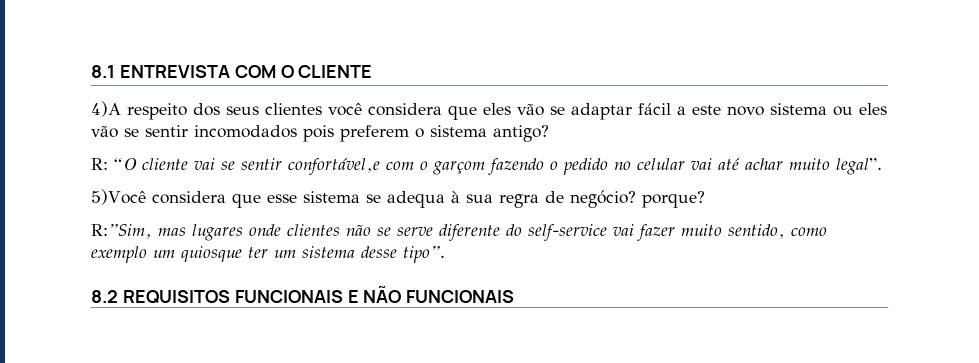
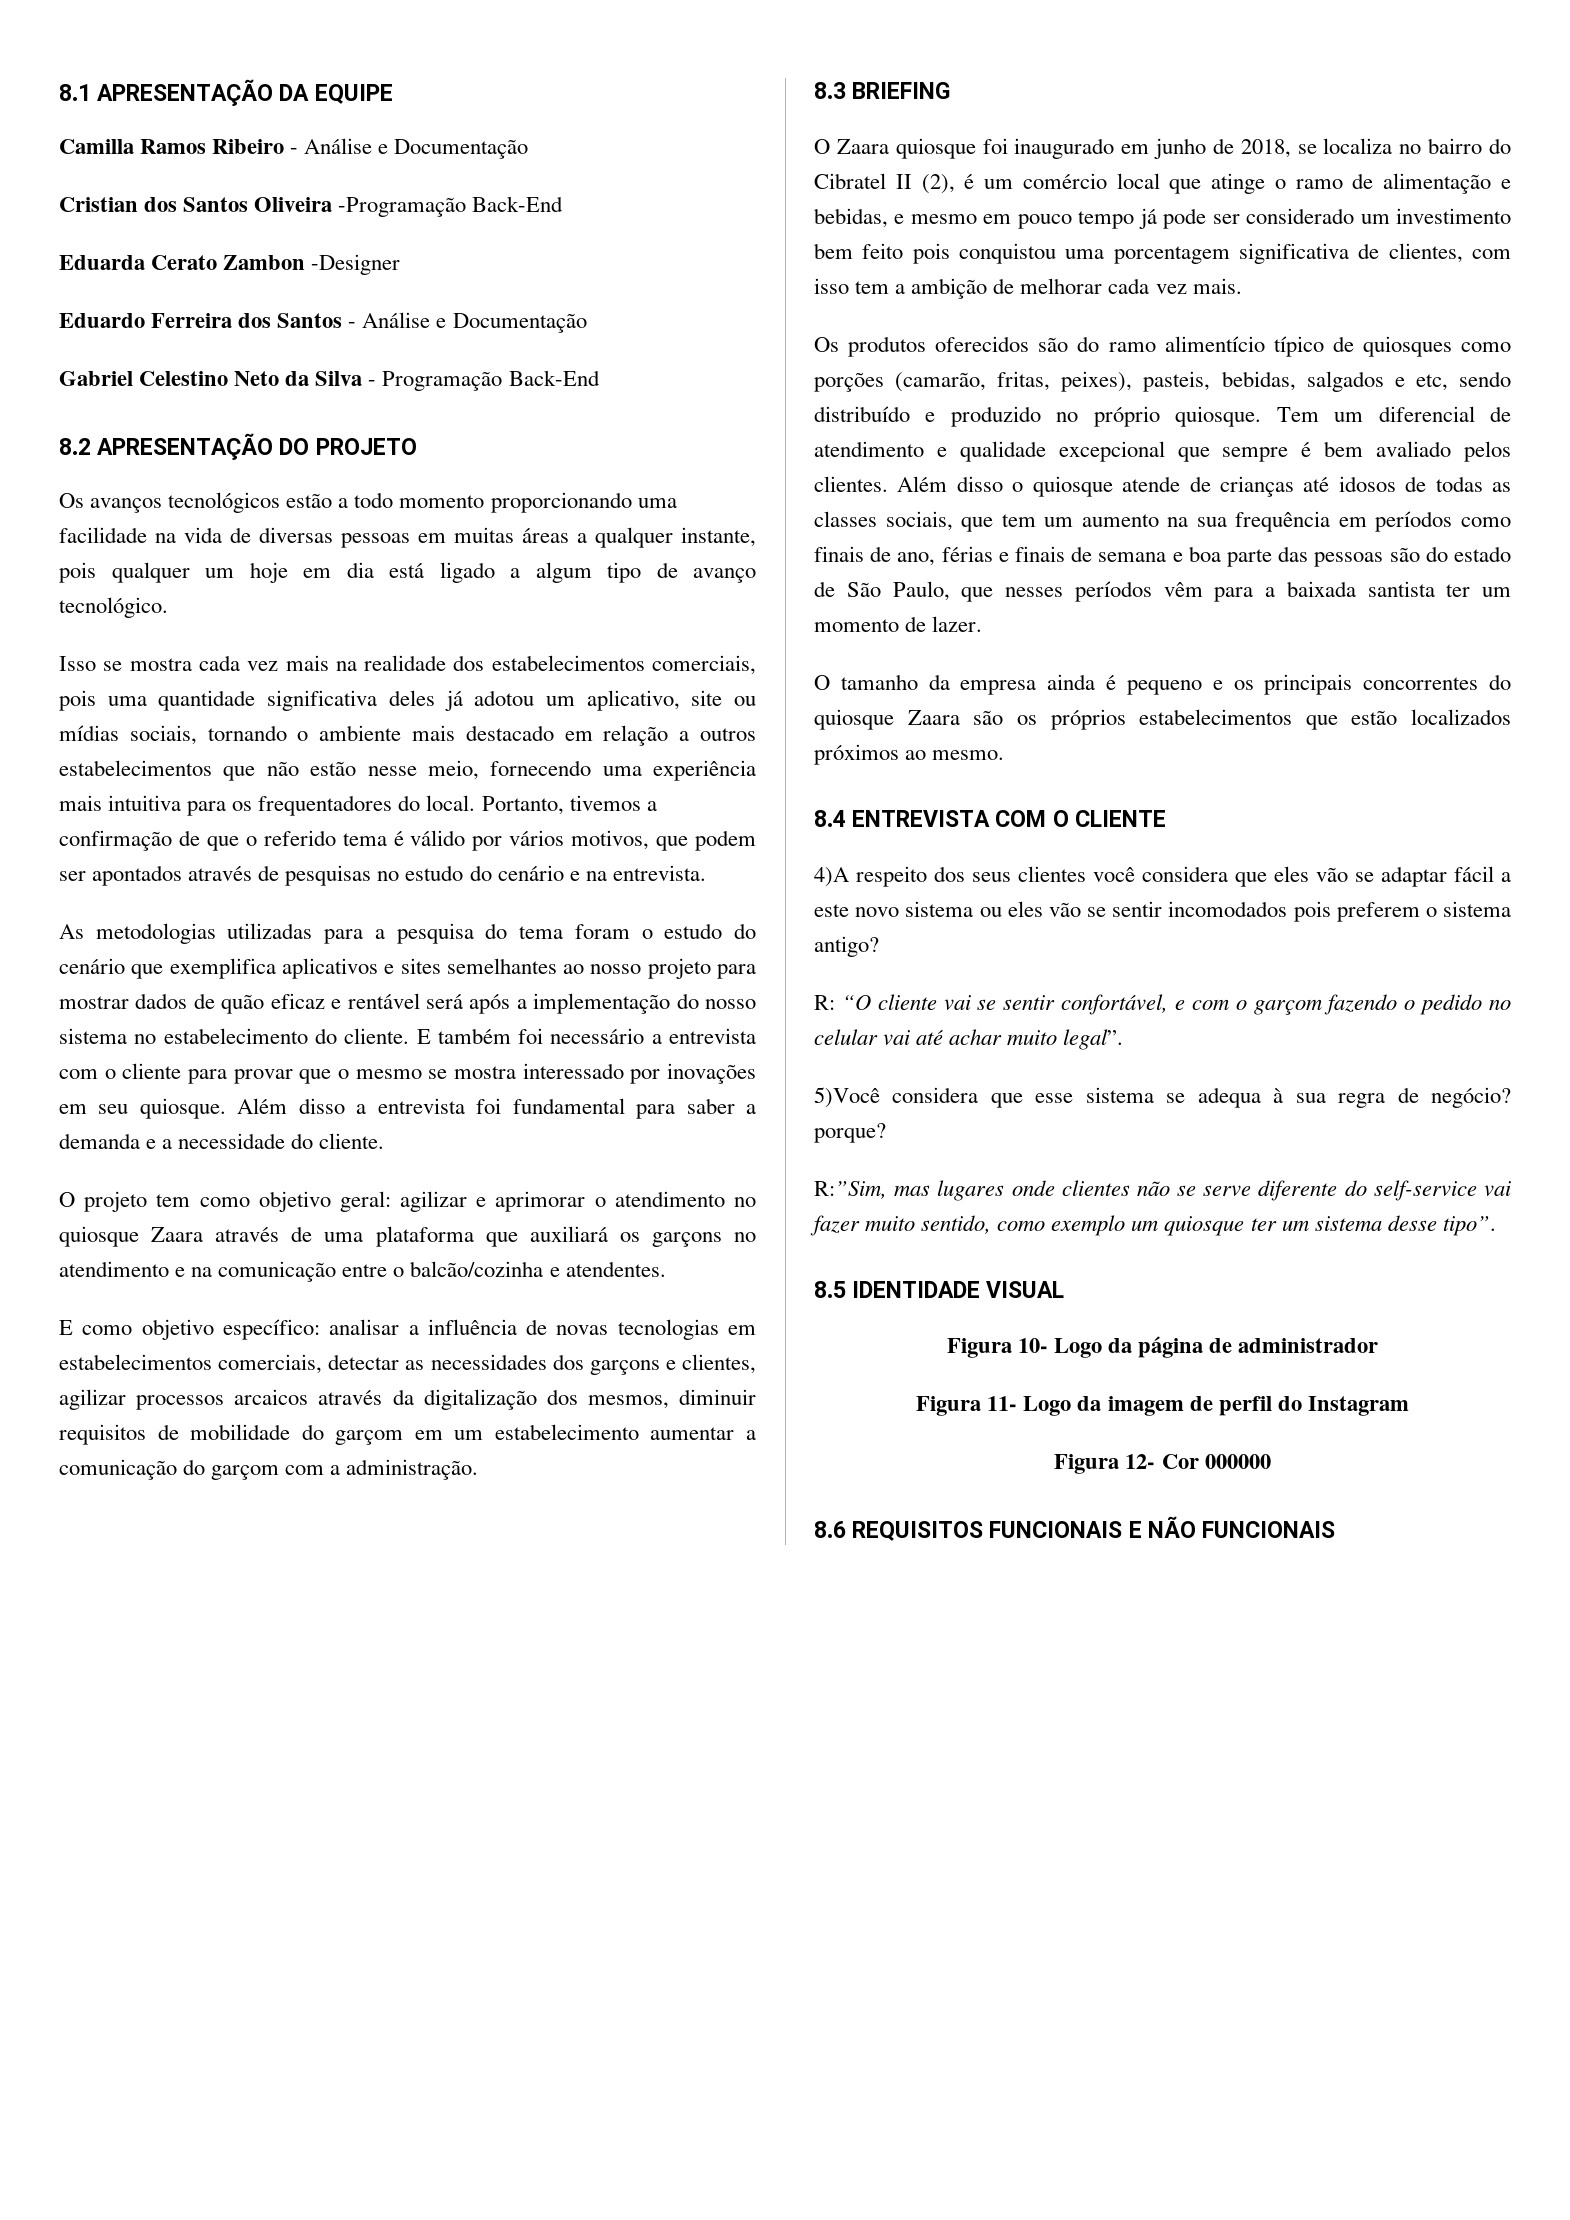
(115, 71) none -> [97,79,393,106] [59,138,529,159] [59,196,564,217] [59,254,401,275] [59,312,587,333] [59,370,600,391] [59,433,417,460] [59,492,677,513] [59,527,756,548] [59,562,756,583] [59,597,168,618] [59,655,756,675] [59,690,757,711] [59,725,756,746] [59,760,756,781] [59,795,657,816] [59,830,756,851] [59,865,706,886] [59,923,757,944] [59,958,756,979] [59,993,756,1014] [59,1028,756,1044] [59,1063,756,1084] [59,1098,756,1119] [59,1133,385,1149] [59,1191,756,1212] [59,1226,757,1247] [59,1261,666,1282] [59,1319,756,1340] [59,1354,756,1375] [59,1389,756,1410] [59,1424,756,1445] [59,1459,479,1480] [814,82,951,99] [814,138,1511,159] [814,173,1511,194] [814,208,1511,229] [814,243,1511,264] [814,278,1242,299] [814,336,1511,357] [814,371,1511,392] [814,406,1511,427] [814,441,1511,462] [814,476,1511,497] [814,511,1511,532] [814,546,1511,567] [814,581,1511,602] [814,616,983,632] [814,674,1511,695] [814,709,1511,730] [814,744,1005,765] [814,810,846,827] APRESENTAÇÃO DA EQUIPE // Camilla Ramos Ribeiro - Análise e Documentação // Cristian dos Santos Oliveira -Programação Back-End // Eduarda Cerato Zambon -Designer // Eduardo Ferreira dos Santos - Análise e Documentação // Gabriel Celestino Neto da Silva - Programação Back-End // 8.2 APRESENTAÇÃO DO PROJETO // Os avanços tecnológicos estão a todo momento proporcionando uma facilidade na vida de diversas pessoas em muitas áreas a qualquer instante, pois qualquer um hoje em dia está ligado a algum tipo de avanço tecnológico. // Isso se mostra cada vez mais na realidade dos estabelecimentos comerciais, pois uma quantidade significativa deles já adotou um aplicativo, site ou mídias sociais, tornando o ambiente mais destacado em relação a outros estabelecimentos que não estão nesse meio, fornecendo uma experiência mais intuitiva para os frequentadores do local. Portanto, tivemos a confirmação de que o referido tema é válido por vários motivos, que podem ser apontados através de pesquisas no estudo do cenário e na entrevista. // As metodologias utilizadas para a pesquisa do tema foram o estudo do cenário que exemplifica aplicativos e sites semelhantes ao nosso projeto para mostrar dados de quão eficaz e rentável será após a implementação do nosso sistema no estabelecimento do cliente. E também foi necessário a entrevista com o cliente para provar que o mesmo se mostra interessado por inovações em seu quiosque. Além disso a entrevista foi fundamental para saber a demanda e a necessidade do cliente. // O projeto tem como objetivo geral: agilizar e aprimorar o atendimento no quiosque Zaara através de uma plataforma que auxiliará os garçons no atendimento e na comunicação entre o balcão/cozinha e atendentes. // E como objetivo específico: analisar a influência de novas tecnologias em estabelecimentos comerciais, detectar as necessidades dos garçons e clientes, agilizar processos arcaicos através da digitalização dos mesmos, diminuir requisitos de mobilidade do garçom em um estabelecimento aumentar a comunicação do garçom com a administração. // 8.3 BRIEFING // O Zaara quiosque foi inaugurado em junho de 2018, se localiza no bairro do Cibratel II (2), é um comércio local que atinge o ramo de alimentação e bebidas, e mesmo em pouco tempo já pode ser considerado um investimento bem feito pois conquistou uma porcentagem significativa de clientes, com isso tem a ambição de melhorar cada vez mais. // Os produtos oferecidos são do ramo alimentício típico de quiosques como porções (camarão, fritas, peixes), pasteis, bebidas, salgados e etc, sendo distribuído e produzido no próprio quiosque. Tem um diferencial de atendimento e qualidade excepcional que sempre é bem avaliado pelos clientes. Além disso o quiosque atende de crianças até idosos de todas as classes sociais, que tem um aumento na sua frequência em períodos como finais de ano, férias e finais de semana e boa parte das pessoas são do estado de São Paulo, que nesses períodos vêm para a baixada santista ter um momento de lazer. // O tamanho da empresa ainda é pequeno e os principais concorrentes do quiosque Zaara são os próprios estabelecimentos que estão localizados próximos ao mesmo. // 8.4
[288,158,380,175] confortável,e -> [1061,994,1185,1015] confortável, e
[91,290,118,303] 8.2 -> [814,1281,1065,1298] [946,1336,1379,1358] [916,1396,1409,1416] [1054,1454,1271,1474] [814,1521,846,1538] 8.5 IDENTIDADE VISUAL // Figura 10- Logo da página de administrador // Figura 11- Logo da imagem de perfil do Instagram // Figura 12- Cor 000000 // 8.6

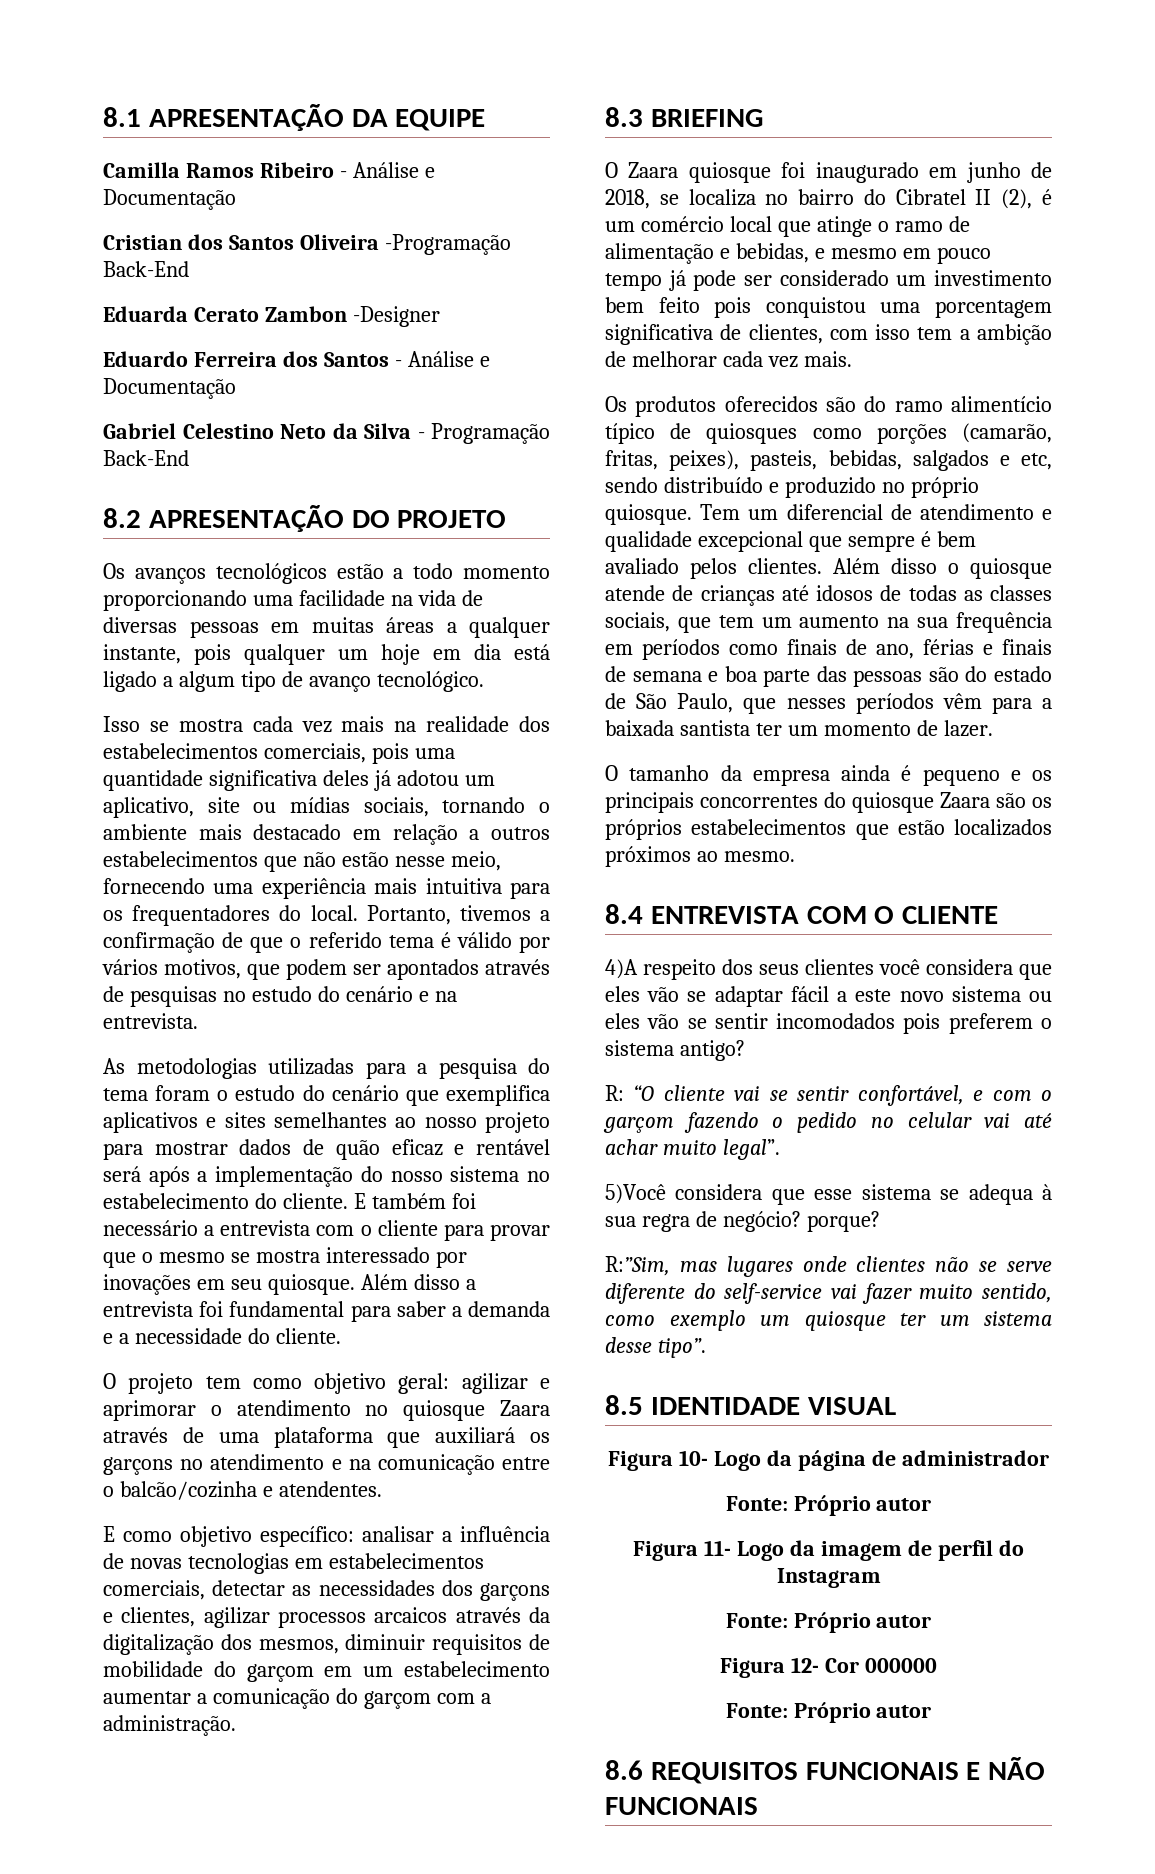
(1379, 1345) none -> [725,1495,932,1516] // Fonte: Próprio autor
(1409, 1406) none -> [725,1612,932,1633] // Fonte: Próprio autor
(1271, 1461) none -> [725,1702,932,1723] // Fonte: Próprio autor

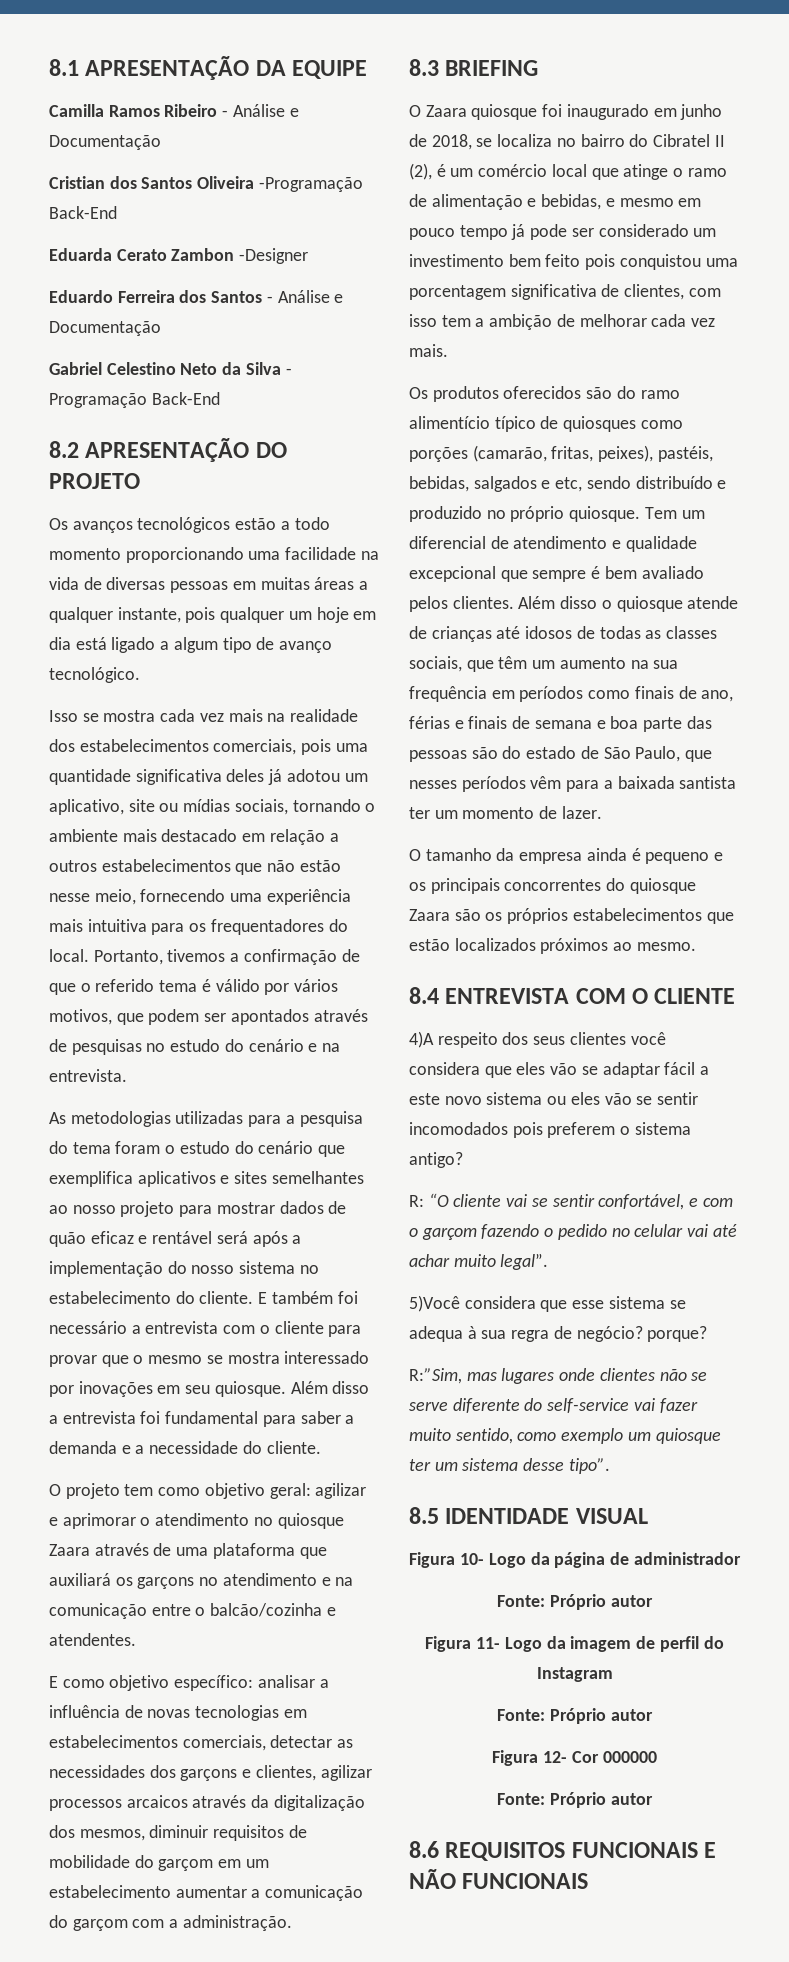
[750,450,818,471] pasteis, -> [657,446,713,462] pastéis,
[718,615,754,628] tem -> [498,656,528,669] têm

